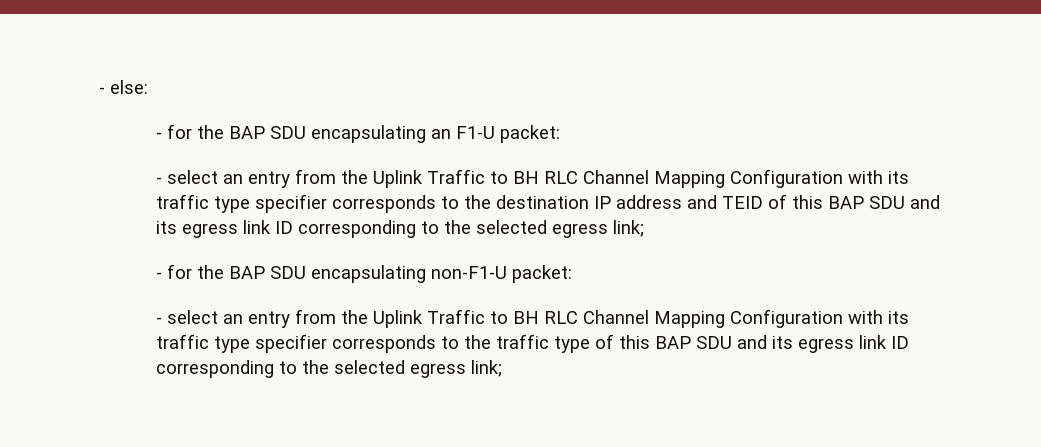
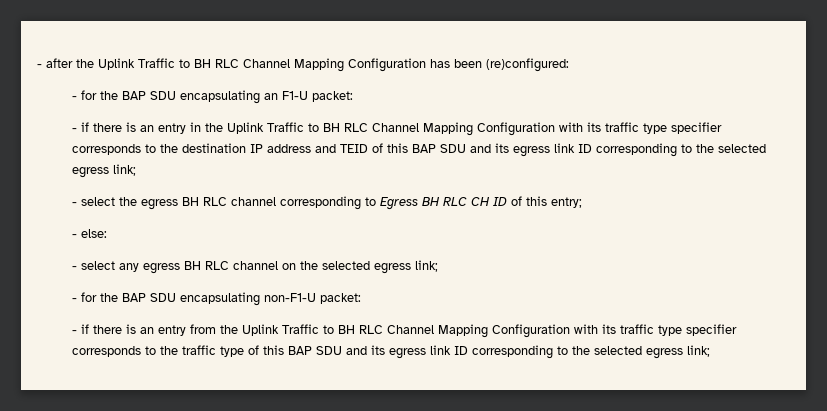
[99,80,148,94] - else: -> [37,58,569,72] - after the Uplink Traffic to BH RLC Channel Mapping Configuration has been (re)configured:
[166,169,336,188] select an entry from -> [80,122,201,134] if there is an entry in
(644, 228) none -> [71,196,582,210] [71,229,107,238] [71,260,438,274] // - select the egress BH RLC channel corresponding to Egress BH RLC CH ID of this entry; // - else: // - select any egress BH RLC channel on the selected egress link;
[166,310,218,324] select -> [80,324,136,334] if there is

